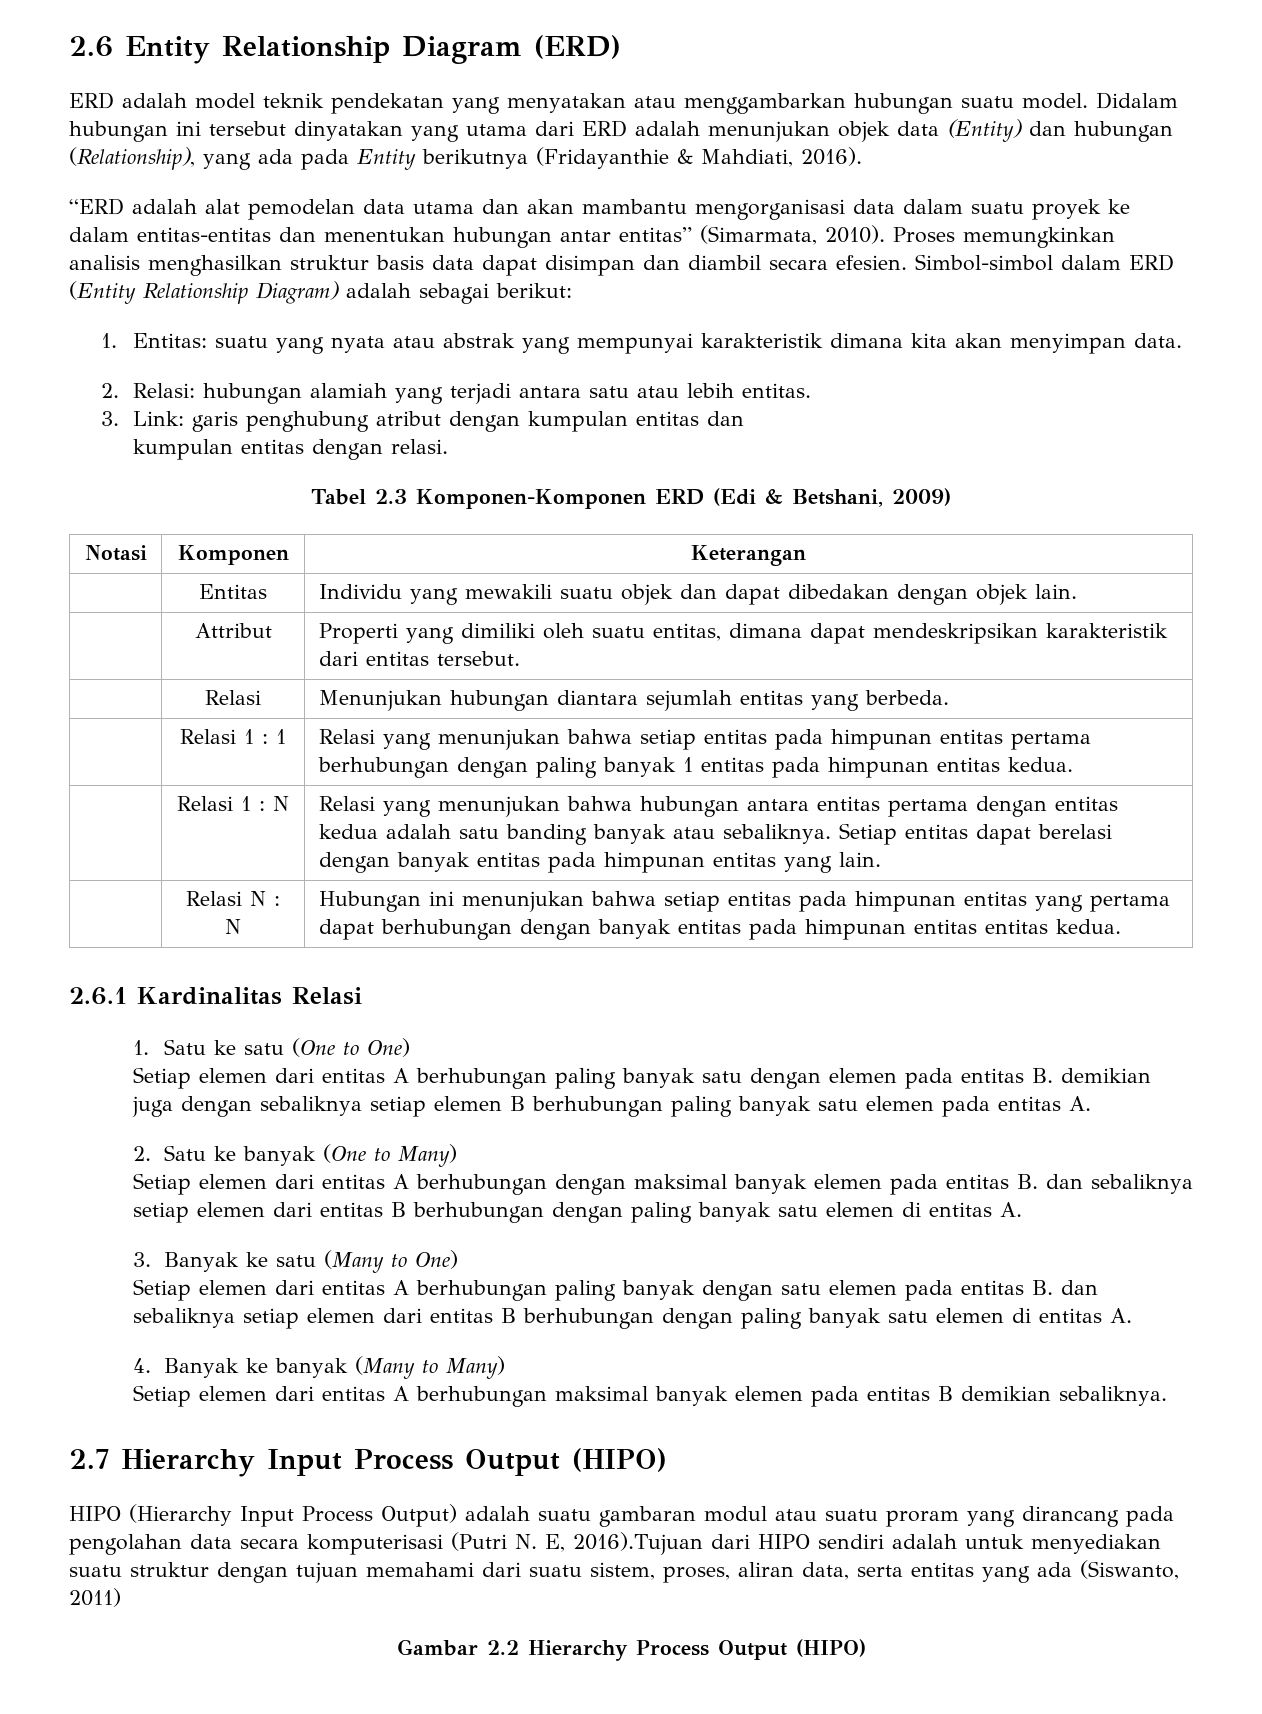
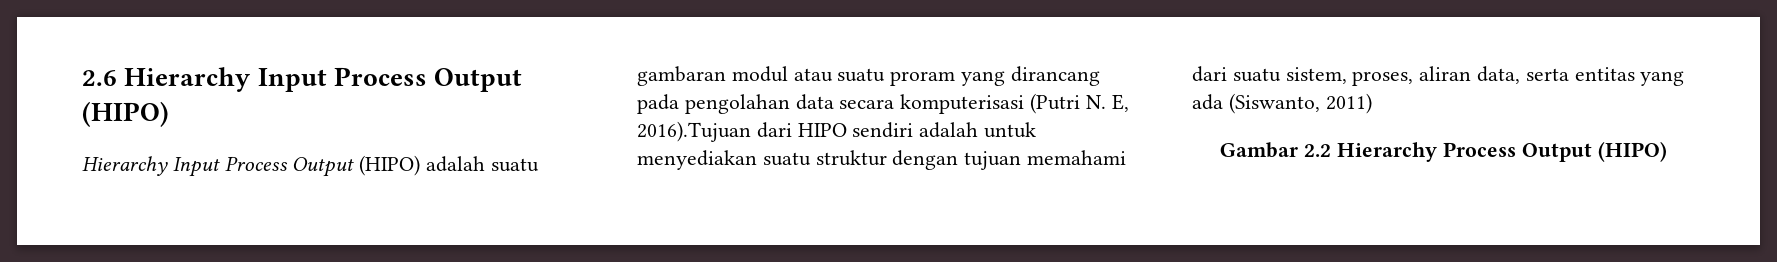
[125,35,621,64] [69,92,1178,114] [69,119,1173,142] [69,147,862,170] [69,198,1130,220] [69,225,1115,248] [69,254,1174,276] [69,281,572,304] [100,333,1182,354] [100,383,811,404] [100,411,744,432] [132,439,448,460] [310,488,952,509] [84,545,147,561] [177,545,289,565] [691,545,807,566] [199,584,267,599] [318,584,1077,605] [194,623,272,638] [318,623,1168,644] [318,651,520,666] [205,690,261,705] [318,690,949,711] [180,729,286,744] [318,729,1091,750] [317,757,1073,778] [177,796,289,811] [318,796,1118,817] [318,823,1112,845] [318,852,881,873] [186,891,280,906] [225,919,241,934] [318,891,1170,912] [318,919,1121,940] [69,987,362,1005] [132,1038,411,1057] [132,1067,1151,1089] [131,1096,1091,1117] [132,1144,458,1167] [132,1173,1193,1195] [132,1202,1022,1223] [132,1250,459,1273] [132,1279,1098,1301] [132,1308,1132,1329] [132,1356,506,1379] [132,1385,1167,1407] [69,1449,109,1469] Entity Relationship Diagram (ERD) // ERD adalah model teknik pendekatan yang menyatakan atau menggambarkan hubungan suatu model. Didalam hubungan ini tersebut dinyatakan yang utama dari ERD adalah menunjukan objek data (Entity) dan hubungan (Relationship), yang ada pada Entity berikutnya (Fridayanthie & Mahdiati, 2016). // “ERD adalah alat pemodelan data utama dan akan mambantu mengorganisasi data dalam suatu proyek ke dalam entitas-entitas dan menentukan hubungan antar entitas” (Simarmata, 2010). Proses memungkinkan analisis menghasilkan struktur basis data dapat disimpan dan diambil secara efesien. Simbol-simbol dalam ERD (Entity Relationship Diagram) adalah sebagai berikut: // 1. Entitas: suatu yang nyata atau abstrak yang mempunyai karakteristik dimana kita akan menyimpan data. // 2. Relasi: hubungan alamiah yang terjadi antara satu atau lebih entitas. // 3. Link: garis penghubung atribut dengan kumpulan entitas dan // kumpulan entitas dengan relasi. // Tabel 2.3 Komponen-Komponen ERD (Edi & Betshani, 2009) // Notasi | Komponen | Keterangan // | Entitas | Individu yang mewakili suatu objek dan dapat dibedakan dengan objek lain. // | Attribut | Properti yang dimiliki oleh suatu entitas, dimana dapat mendeskripsikan karakteristik dari entitas tersebut. // | Relasi | Menunjukan hubungan diantara sejumlah entitas yang berbeda. // | Relasi 1 : 1 | Relasi yang menunjukan bahwa setiap entitas pada himpunan entitas pertama berhubungan dengan paling banyak 1 entitas pada himpunan entitas kedua. // | Relasi 1 : N | Relasi yang menunjukan bahwa hubungan antara entitas pertama dengan entitas kedua adalah satu banding banyak atau sebaliknya. Setiap entitas dapat berelasi dengan banyak entitas pada himpunan entitas yang lain. // | Relasi N : N | Hubungan ini menunjukan bahwa setiap entitas pada himpunan entitas yang pertama dapat berhubungan dengan banyak entitas pada himpunan entitas entitas kedua. // 2.6.1 Kardinalitas Relasi // 1. Satu ke satu (One to One) // Setiap elemen dari entitas A berhubungan paling banyak satu dengan elemen pada entitas B. demikian juga dengan sebaliknya setiap elemen B berhubungan paling banyak satu elemen pada entitas A. // 2. Satu ke banyak (One to Many) // Setiap elemen dari entitas A berhubungan dengan maksimal banyak elemen pada entitas B. dan sebaliknya setiap elemen dari entitas B berhubungan dengan paling banyak satu elemen di entitas A. // 3. Banyak ke satu (Many to One) // Setiap elemen dari entitas A berhubungan paling banyak dengan satu elemen pada entitas B. dan sebaliknya setiap elemen dari entitas B berhubungan dengan paling banyak satu elemen di entitas A. // 4. Banyak ke banyak (Many to Many) // Setiap elemen dari entitas A berhubungan maksimal banyak elemen pada entitas B demikian sebaliknya. // 2.7 -> (117, 78) none
[69,1504,457,1527] HIPO (Hierarchy Input Process Output) -> [82,155,421,177] Hierarchy Input Process Output (HIPO)

